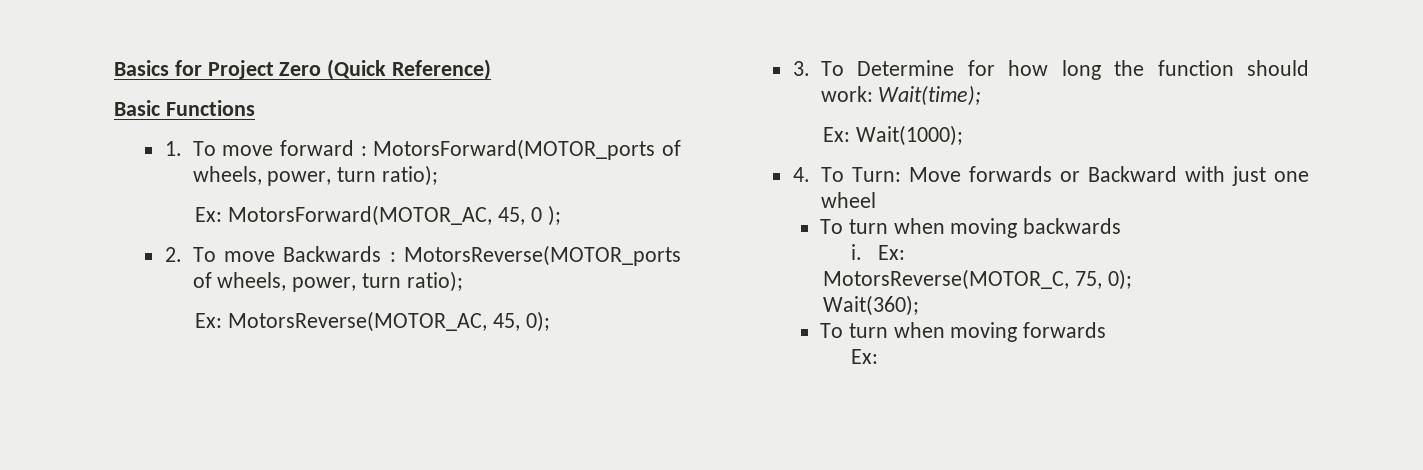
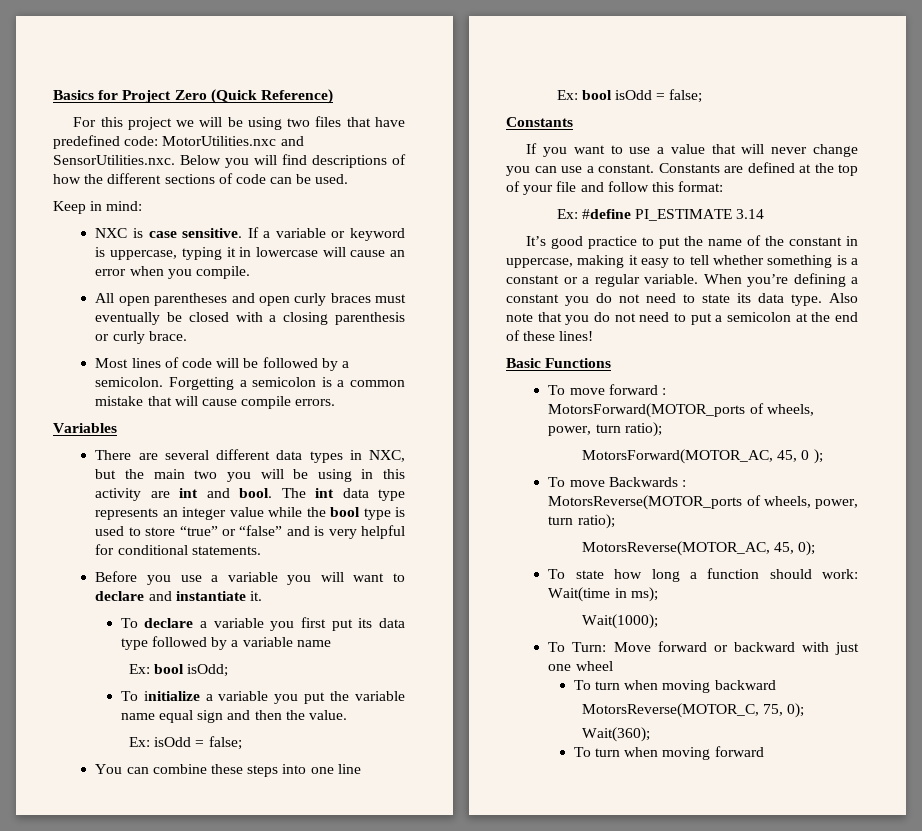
(492, 69) none -> [73,116,405,130] [53,135,304,149] [53,154,406,168] [53,173,349,184] [53,201,143,214] [95,227,405,241] [95,247,405,260] [95,266,250,279] [95,293,406,306] [95,312,405,325] [95,331,187,344] [95,357,349,371] [95,377,405,390] [95,396,336,409] [53,423,117,433] [95,449,405,463] [95,469,405,482] [95,488,405,501] [95,507,405,520] [95,525,405,539] [95,544,261,555] [95,571,405,585] [95,591,262,601] [120,617,405,631] [120,636,331,650] [129,664,229,677] [120,691,405,704] [120,710,347,723] [129,736,242,750] [95,764,361,777] [556,89,703,103] [506,117,573,127] [526,143,858,157] [506,162,858,176] [506,181,724,195] [556,209,765,221] [526,235,858,249] [506,255,858,268] [506,273,858,287] [506,293,858,306] [506,312,858,325] [506,330,594,341] // For this project we will be using two files that have predefined code: MotorUtilities.nxc and SensorUtilities.nxc. Below you will find descriptions of how the different sections of code can be used. // Keep in mind: // NXC is case sensitive. If a variable or keyword is uppercase, typing it in lowercase will cause an error when you compile. // All open parentheses and open curly braces must eventually be closed with a closing parenthesis or curly brace. // Most lines of code will be followed by a semicolon. Forgetting a semicolon is a common mistake that will cause compile errors. // Variables // There are several different data types in NXC, but the main two you will be using in this activity are int and bool. The int data type represents an integer value while the bool type is used to store “true” or “false” and is very helpful for conditional statements. // Before you use a variable you will want to declare and instantiate it. // To declare a variable you first put its data type followed by a variable name // Ex: bool isOdd; // To initialize a variable you put the variable name equal sign and then the value. // Ex: isOdd = false; // You can combine these steps into one line // Ex: bool isOdd = false; // Constants // If you want to use a value that will never change you can use a constant. Constants are defined at the top of your file and follow this format: // Ex: #define PI_ESTIMATE 3.14 // It’s good practice to put the name of the constant in uppercase, making it easy to tell whether something is a constant or a regular variable. When you’re defining a constant you do not need to state its data type. Also note that you do not need to put a semicolon at the end of these lines!
[164,141,182,156] 1. -> (612, 363) none
[195,207,223,222] Ex: -> (662, 429) none
[164,247,182,262] 2. -> (823, 456) none
[195,313,223,328] Ex: -> (615, 521) none
[792,60,995,76] 3. To Determine for -> [548,569,604,579] To state
[1114,60,1145,76] the -> [689,572,697,579] a
[878,85,982,106] [823,127,851,142] Wait(time); // Ex: -> [548,587,658,602] Wait(time in ms); //
[792,167,810,182] 4. -> (659, 621) none
[968,166,1177,182] forwards or Backward -> [657,641,795,652] forward or backward
[1023,218,1122,234] [850,244,905,260] backwards // i. Ex: -> [714,680,776,690] backward
[1023,322,1107,338] [850,349,878,364] forwards // Ex: -> [714,746,764,757] forward

